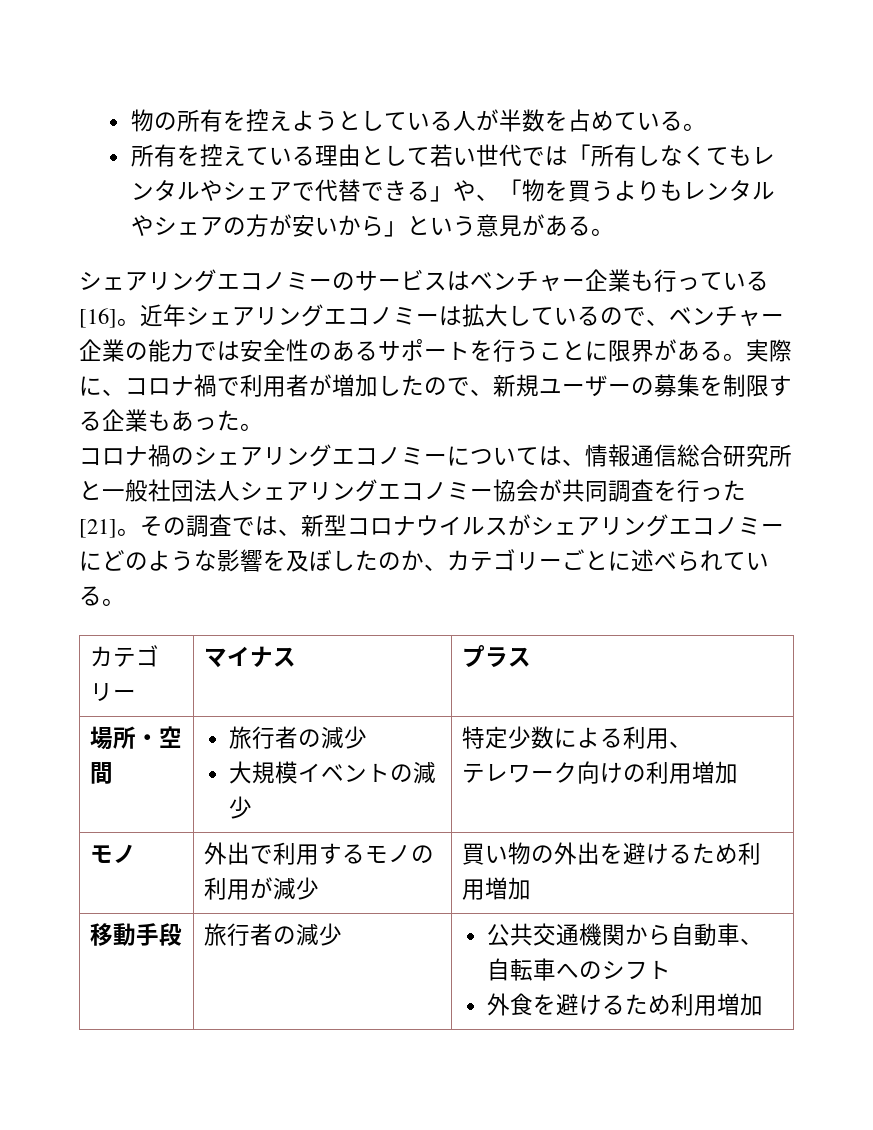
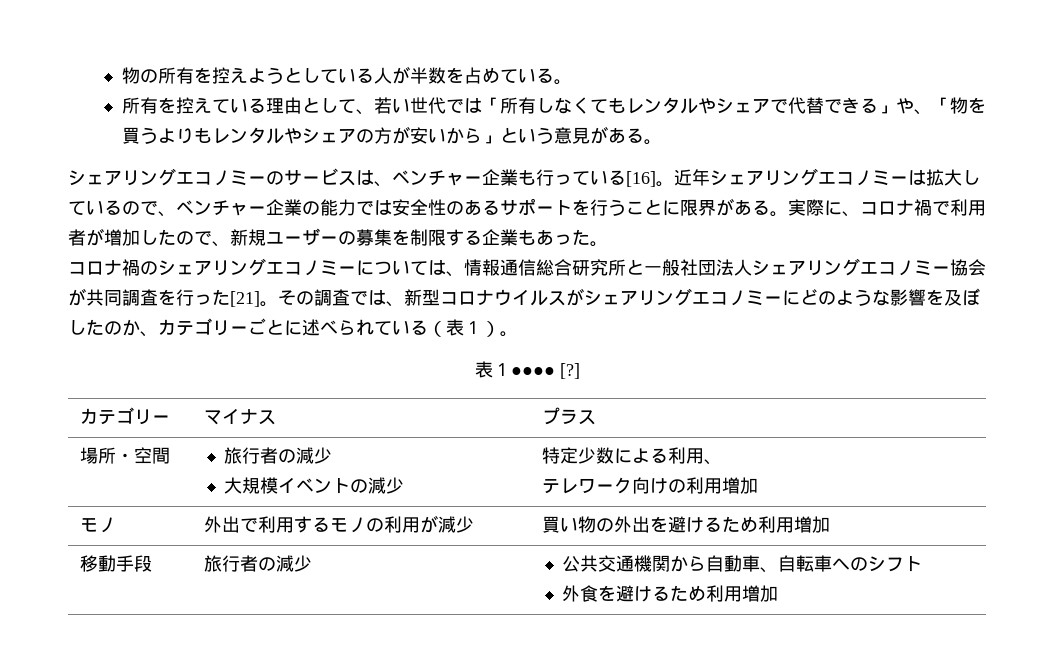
(430, 156) none -> [355,109,374,115] 、
(470, 281) none -> [374,181,392,187] 、
[102,598,125,606] 。 -> [428,319,518,337] [474,361,580,379] （表１）。 // 表１●●●● [?]

